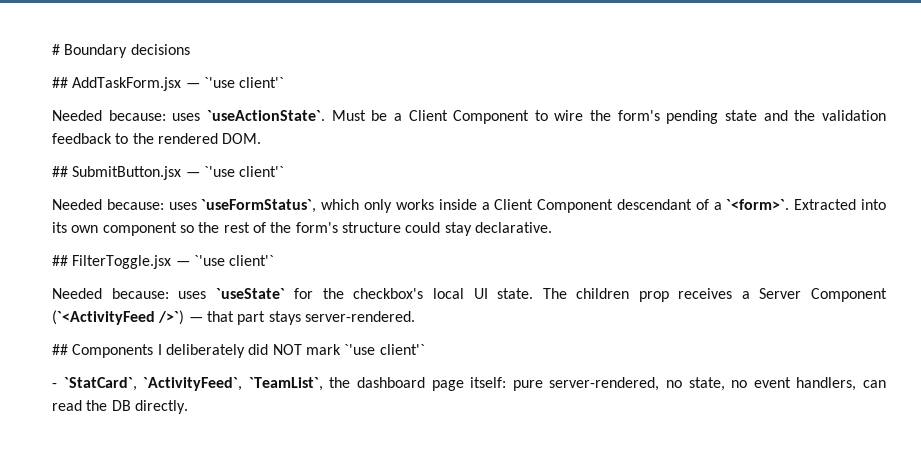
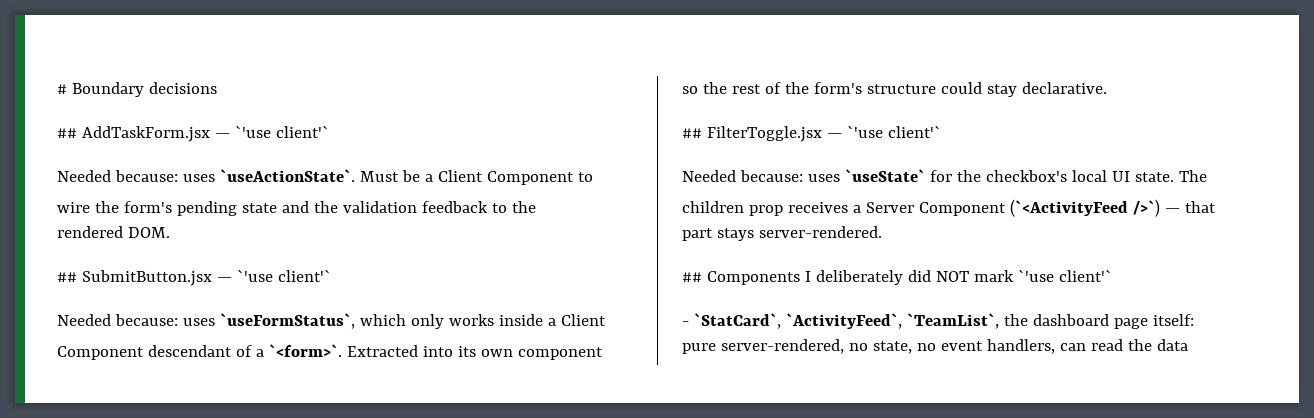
(548, 115) none -> (593, 177) //
(154, 138) none -> (536, 207) //
(534, 204) none -> (606, 320) //
(177, 229) none -> (603, 353) //
(567, 293) none -> (1207, 176) //
(234, 316) none -> (1216, 207) //
(507, 382) none -> (1194, 320) //
[111,400,188,414] DB directly. -> [1156,339,1188,351] data

